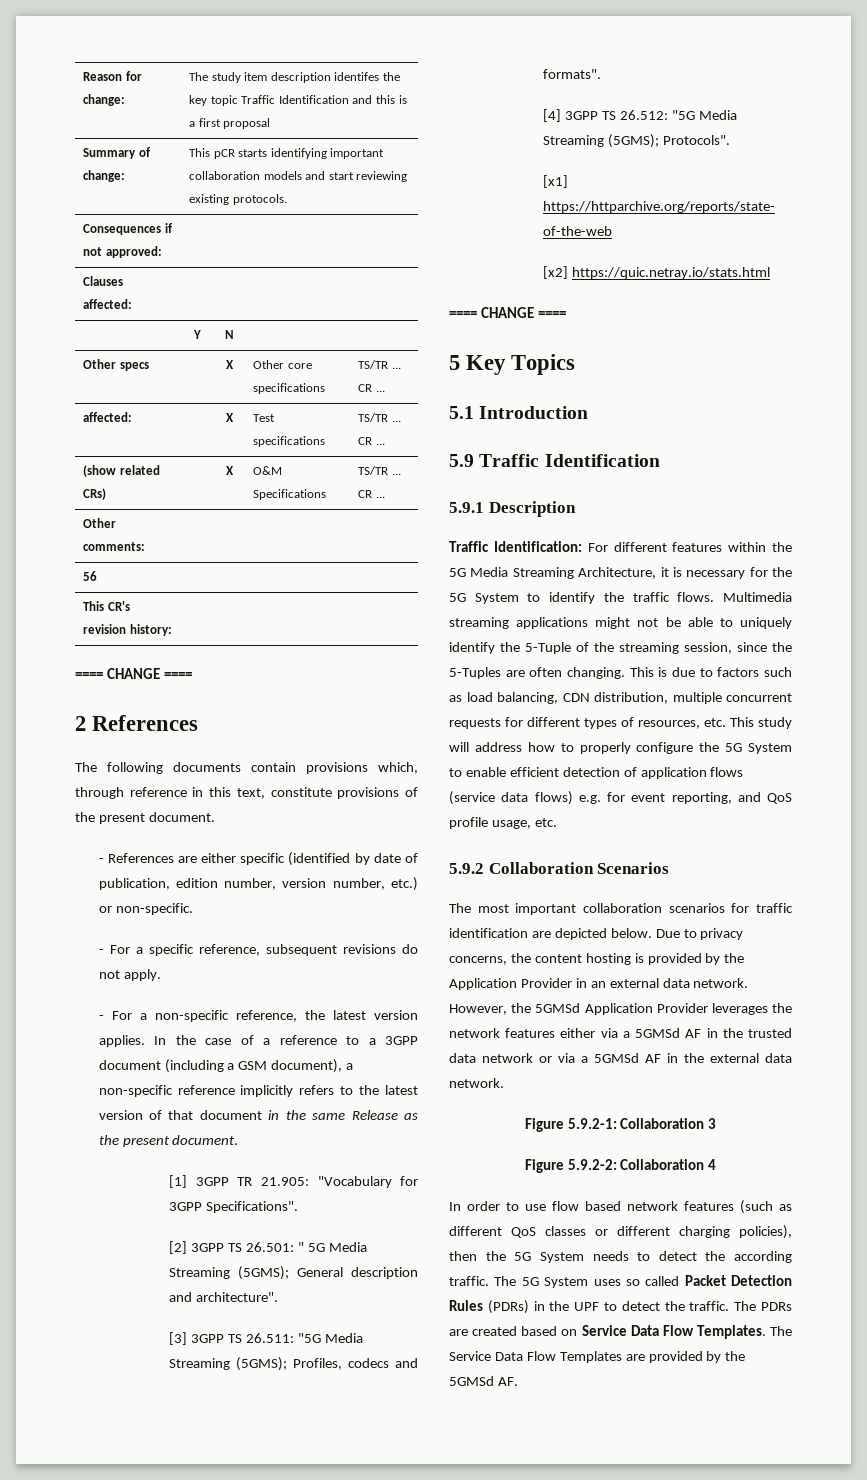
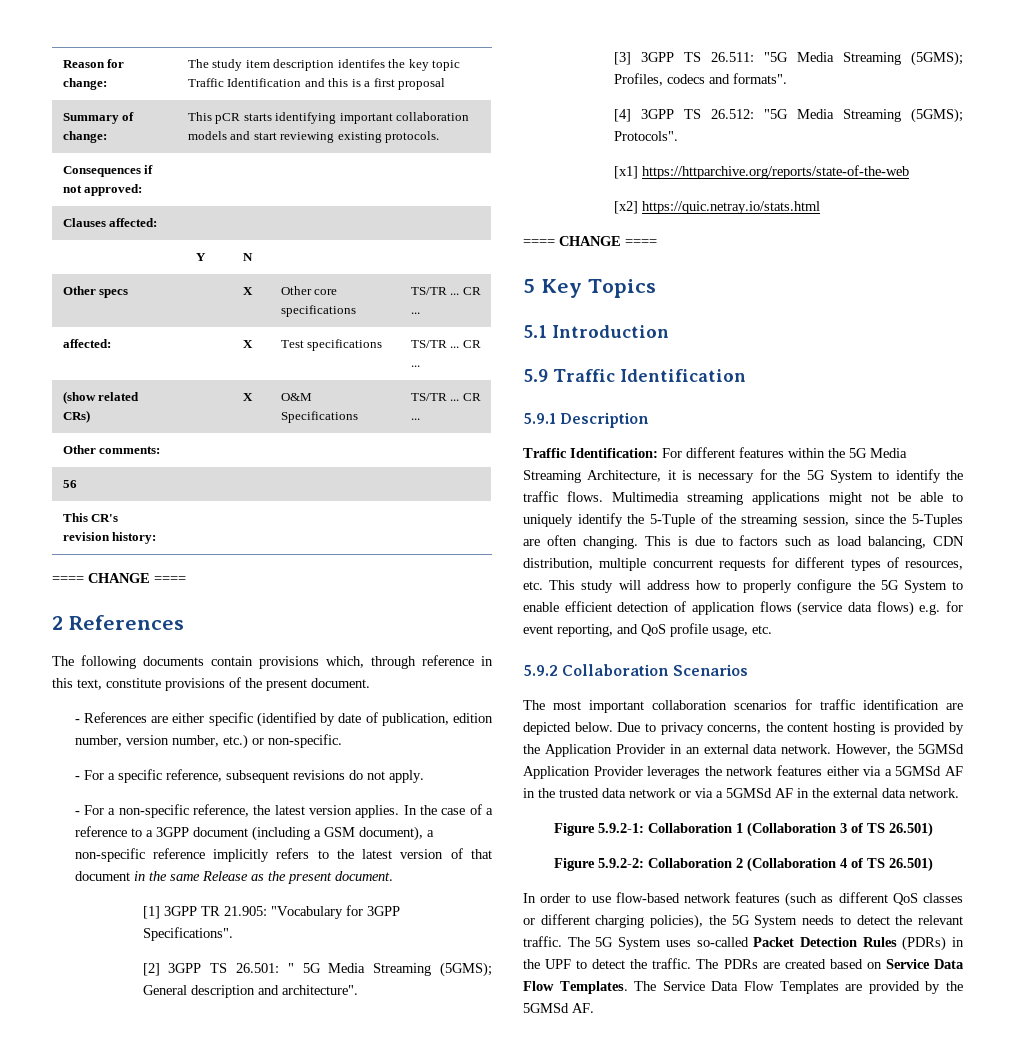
(705, 1123) none -> [735,822,836,837] 1 (Collaboration
(717, 1123) none -> [850,822,933,837] of TS 26.501)
(705, 1164) none -> [735,857,836,872] 2 (Collaboration
(717, 1164) none -> [850,857,933,872] of TS 26.501)
[552,1201,621,1211] flow based -> [615,892,680,903] flow-based
[449,1251,477,1261] then -> (704, 921) none
[734,1251,792,1263] according -> [918,915,964,925] relevant
[625,1276,680,1286] so called -> [696,937,749,947] so-called

